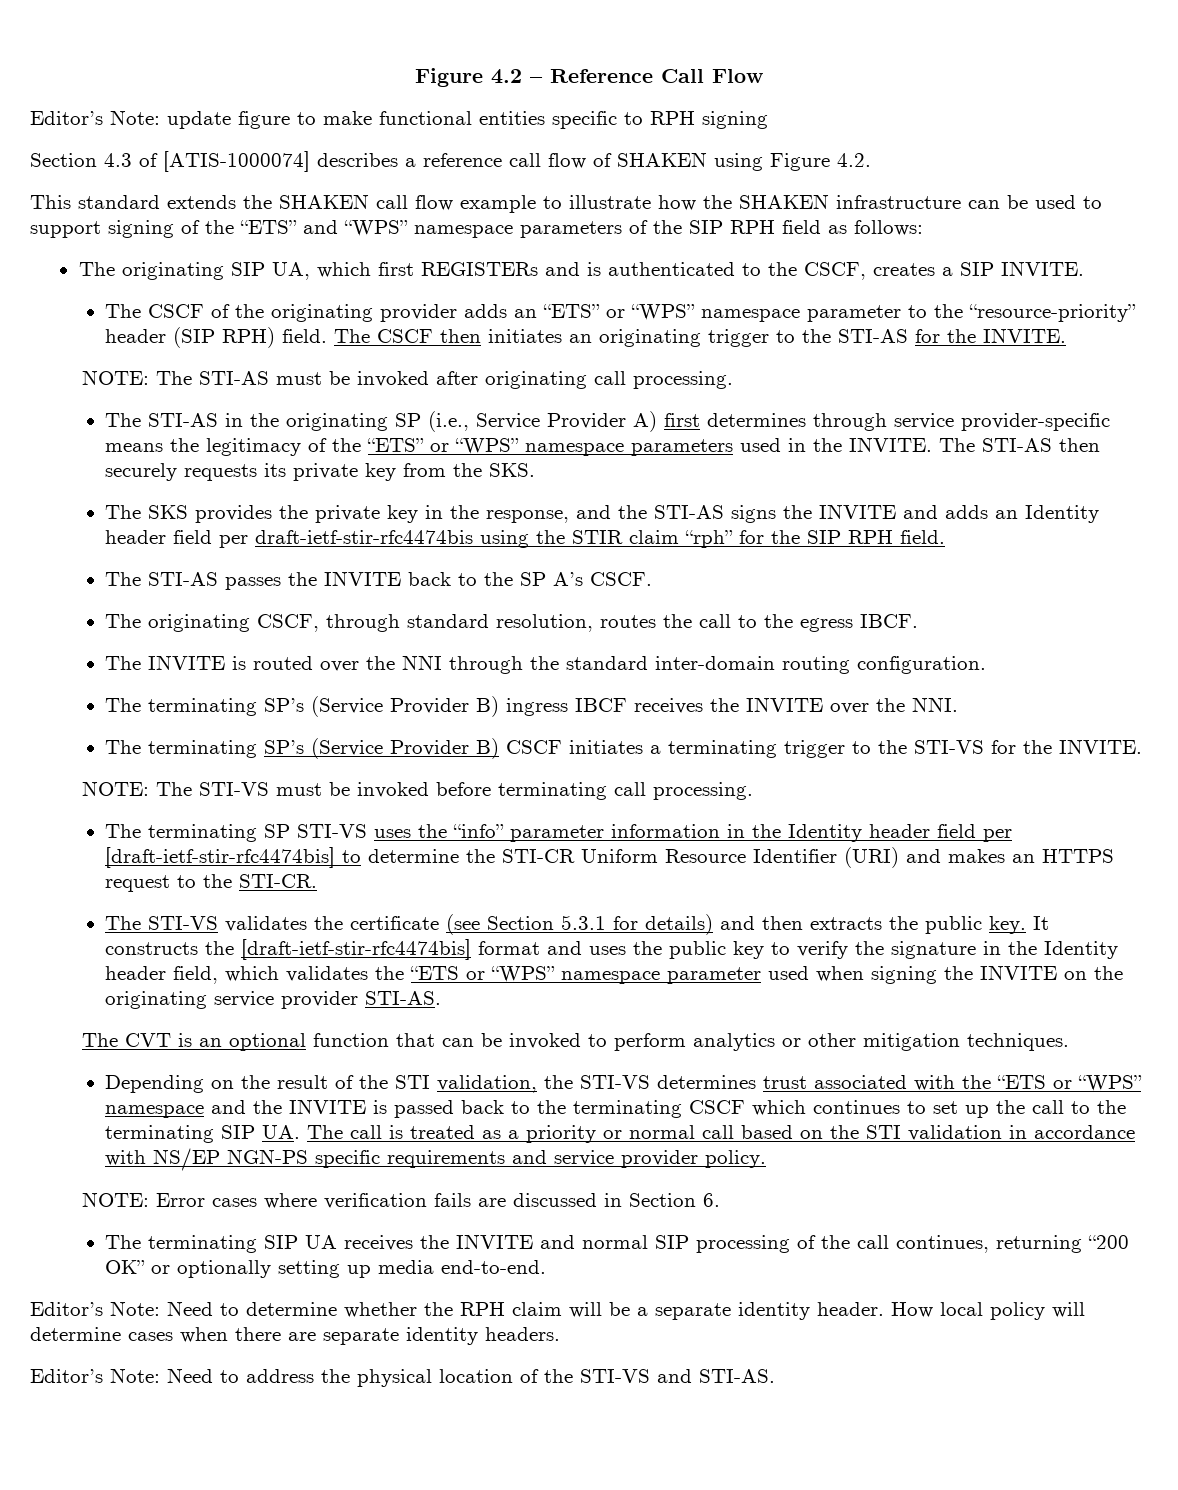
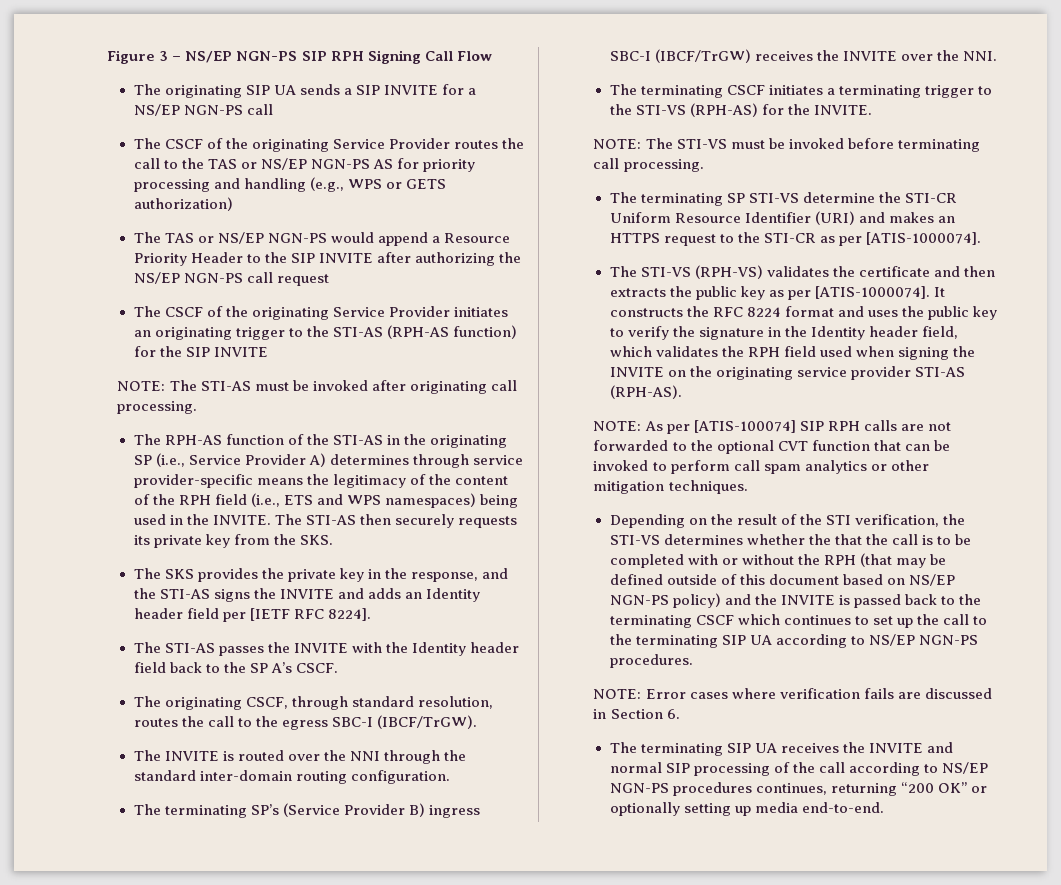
[415,68,763,87] [30,110,768,129] [30,151,871,172] [30,194,1102,213] [30,220,923,238] [78,261,1084,280] [104,304,1136,322] [104,327,481,348] Figure 4.2 – Reference Call Flow // Editor’s Note: update figure to make functional entities specific to RPH signing // Section 4.3 of [ATIS-1000074] describes a reference call flow of SHAKEN using Figure 4.2. // This standard extends the SHAKEN call flow example to illustrate how the SHAKEN infrastructure can be used to support signing of the “ETS” and “WPS” namespace parameters of the SIP RPH field as follows: // The originating SIP UA, which first REGISTERs and is authenticated to the CSCF, creates a SIP INVITE. // The CSCF of the originating provider adds an “ETS” or “WPS” namespace parameter to the “resource-priority” header (SIP RPH) field. The CSCF then -> [107,50,492,64] [133,84,477,98] [133,104,274,116] [133,138,525,152] [133,158,476,172] [133,177,447,192] [133,197,233,211] [133,232,511,246] [133,252,522,266] [133,272,330,286] [133,306,451,320] Figure 3 – NS/EP NGN-PS SIP RPH Signing Call Flow // The originating SIP UA sends a SIP INVITE for a NS/EP NGN-PS call // The CSCF of the originating Service Provider routes the call to the TAS or NS/EP NGN-PS AS for priority processing and handling (e.g., WPS or GETS authorization) // The TAS or NS/EP NGN-PS would append a Resource Priority Header to the SIP INVITE after authorizing the NS/EP NGN-PS call request // The CSCF of the originating Service Provider
[914,328,1066,343] for the INVITE. -> [387,325,518,339] [133,346,269,357] (RPH-AS function) for the SIP INVITE
(141, 420) none -> [165,434,330,445] RPH-AS function of the
[663,413,700,427] first -> (327, 460) none
[366,438,733,456] “ETS” or “WPS” namespace parameters -> [455,476,509,485] [133,493,519,508] content of the RPH field (i.e., ETS and WPS namespaces) being
[254,530,945,548] draft-ietf-stir-rfc4474bis using the STIR claim “rph” for the SIP RPH field. -> [250,608,372,621] [IETF RFC 8224].
(401, 578) none -> [352,642,520,656] [133,662,166,673] with the Identity header field
[859,614,918,628] IBCF. -> [332,715,478,729] SBC-I (IBCF/TrGW).
[574,698,627,712] IBCF -> [609,49,752,63] SBC-I (IBCF/TrGW)
[263,738,499,759] SP’s (Service Provider B) -> (724, 91) none
(984, 747) none -> [690,103,759,117] (RPH-AS)
[373,824,1012,842] [104,847,361,868] uses the “info” parameter information in the Identity header field per [draft-ietf-stir-rfc4474bis] to -> (800, 198) none
[238,874,317,888] [104,916,218,930] STI-CR. // The STI-VS -> [764,232,982,246] [609,265,764,279] STI-CR as per [ATIS-1000074]. // The STI-VS (RPH-VS)
[445,914,713,935] (see Section 5.3.1 for details) -> (931, 271) none
[988,916,1026,934] key. -> [741,286,931,300] key as per [ATIS-1000074].
[240,939,471,960] [draft-ietf-stir-rfc4474bis] -> [713,307,782,317] RFC 8224
[409,966,761,984] “ETS or “WPS” namespace parameter -> [748,346,817,357] RPH field
[364,991,441,1005] [82,1033,307,1051] STI-AS. // The CVT is an optional -> [915,367,966,377] [609,385,682,399] [593,420,951,434] [593,440,808,454] STI-AS (RPH-AS). // NOTE: As per [ATIS-100074] SIP RPH calls are not forwarded to the optional CVT
(687, 1042) none -> [733,460,801,474] call spam
[436,1075,537,1093] validation, -> [855,514,940,527] verification,
[762,1075,1142,1091] [104,1105,204,1118] trust associated with the “ETS or “WPS” namespace -> [747,534,972,545] [609,553,947,568] [609,574,956,586] [609,593,722,608] whether the that the call is to be completed with or without the RPH (that may be defined outside of this document based on NS/EP NGN-PS policy)
[261,1125,1135,1143] [104,1148,766,1171] UA. The call is treated as a priority or normal call based on the STI validation in accordance with NS/EP NGN-PS specific requirements and service provider policy. -> [750,634,979,648] [609,654,693,668] UA according to NS/EP NGN-PS procedures.
(889, 1242) none -> [849,762,989,776] [609,782,753,796] according to NS/EP NGN-PS procedures
[30,1301,1085,1320] [30,1327,560,1345] [30,1368,775,1387] // Editor’s Note: Need to determine whether the RPH claim will be a separate identity header. How local policy will determine cases when there are separate identity headers. // Editor’s Note: Need to address the physical location of the STI-VS and STI-AS. -> (885, 807) none

